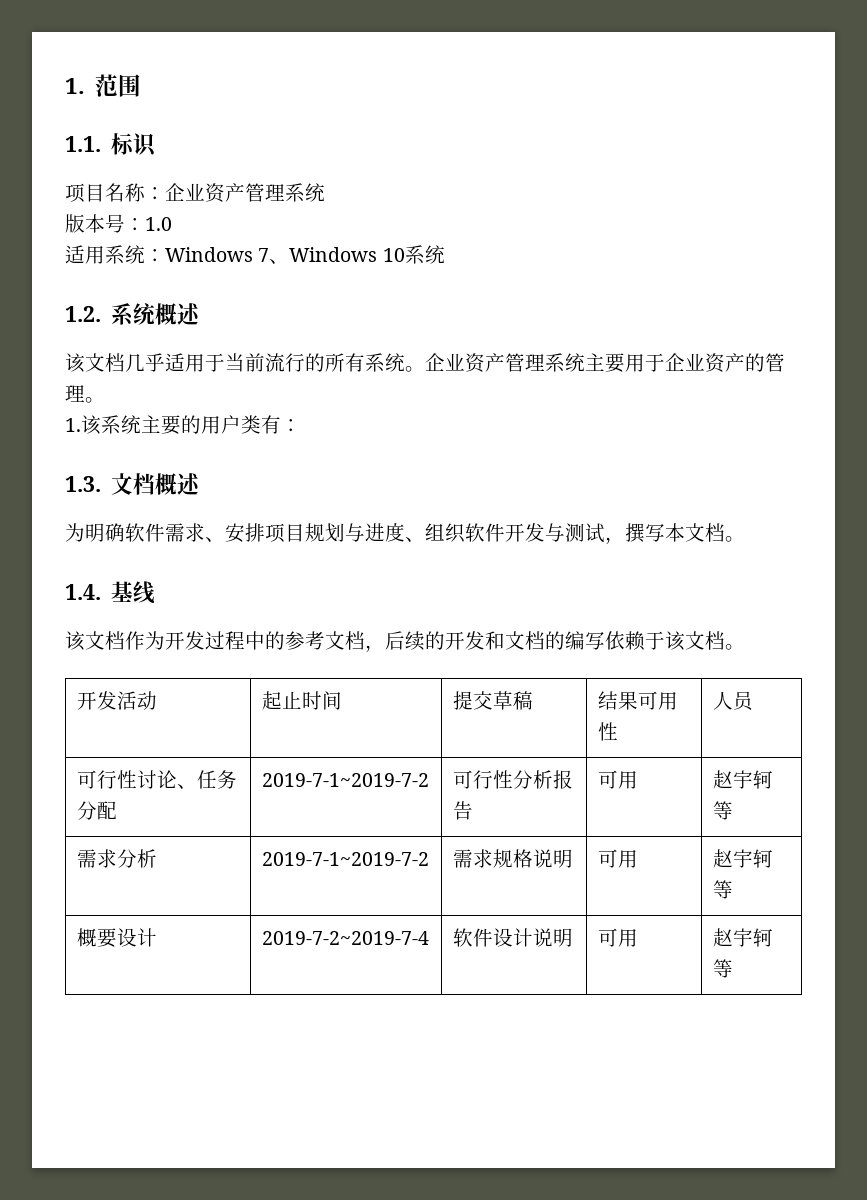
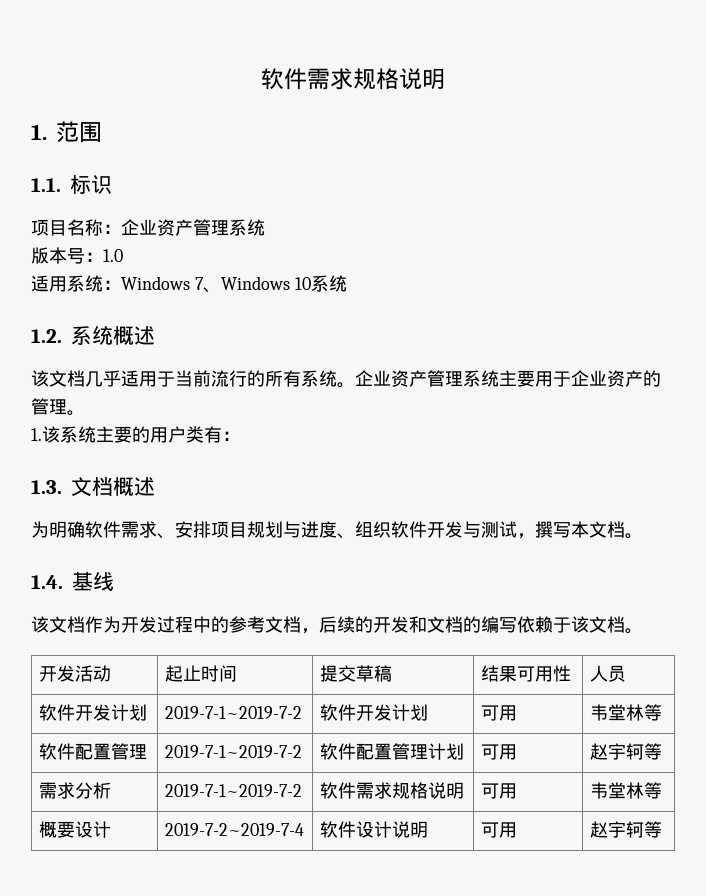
(65, 86) none -> [261,68,445,90] 软件需求规格说明 //
[76,770,237,789] [76,801,117,820] [261,773,429,787] [452,770,573,789] [452,801,473,820] 可行性讨论、任务分配 | 2019-7-1~2019-7-2 | 可行性分析报告 -> [38,704,147,721] [164,706,302,719] [319,704,428,721] [480,705,517,721] [589,704,662,721] [38,743,147,760] [164,745,302,758] [319,743,464,760] 软件开发计划 | 2019-7-1~2019-7-2 | 软件开发计划 | 可用 | 韦堂林等 // 软件配置管理 | 2019-7-1~2019-7-2 | 软件配置管理计划
(429, 859) none -> [319,782,356,799] 软件
[712,849,773,868] 赵宇轲 -> [589,782,644,799] 韦堂林

